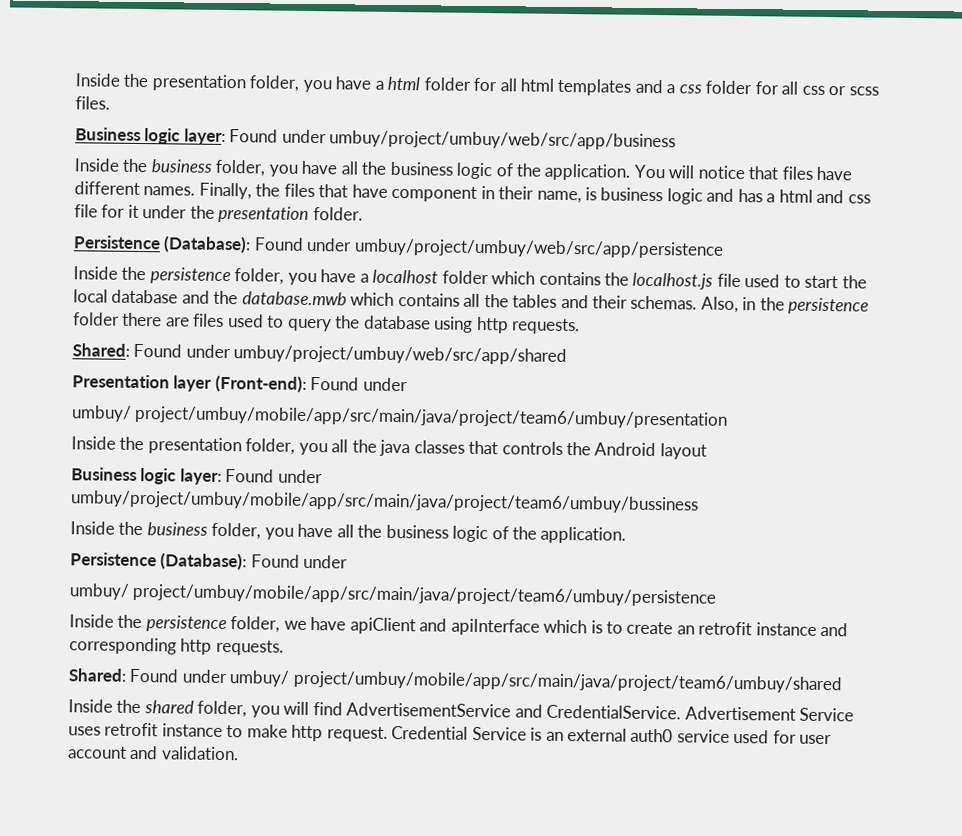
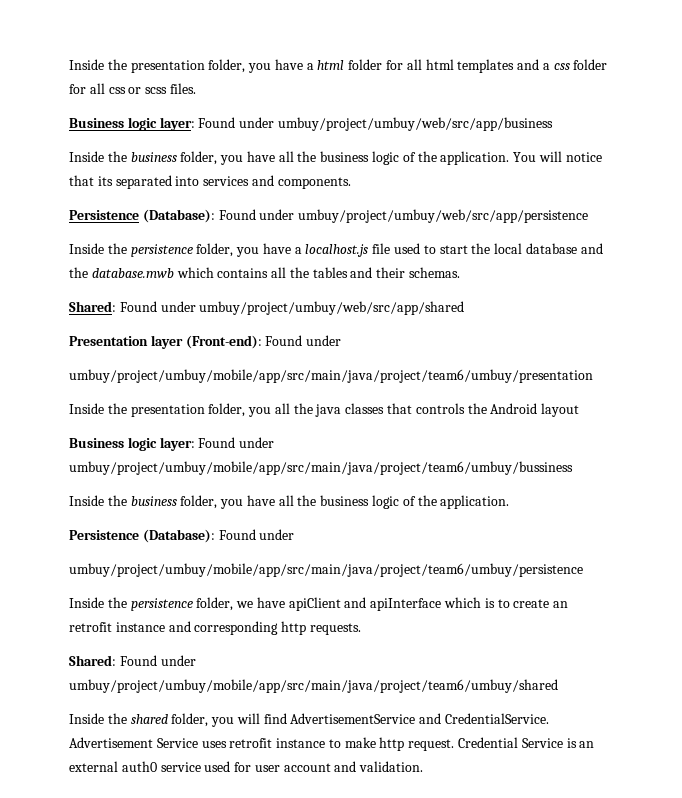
[781,166,853,181] [74,181,871,205] [74,204,363,223] files have different names. Finally, the files that have component in their name, is business logic and has a html and css file for it under the presentation folder. -> [97,175,351,189] its separated into services and components.
[372,269,630,286] localhost folder which contains the -> (302, 250) none
[700,296,870,315] [73,312,581,335] Also, in the persistence folder there are files used to query the database using http requests. -> (461, 272) none
[71,405,729,429] umbuy/ project/umbuy/mobile/app/src/main/java/project/team6/umbuy/presentation -> [69,369,593,383] umbuy/project/umbuy/mobile/app/src/main/java/project/team6/umbuy/presentation
[69,583,717,607] umbuy/ project/umbuy/mobile/app/src/main/java/project/team6/umbuy/persistence -> [69,563,583,577] umbuy/project/umbuy/mobile/app/src/main/java/project/team6/umbuy/persistence
[229,670,842,694] umbuy/ project/umbuy/mobile/app/src/main/java/project/team6/umbuy/shared -> [69,679,558,693] umbuy/project/umbuy/mobile/app/src/main/java/project/team6/umbuy/shared

